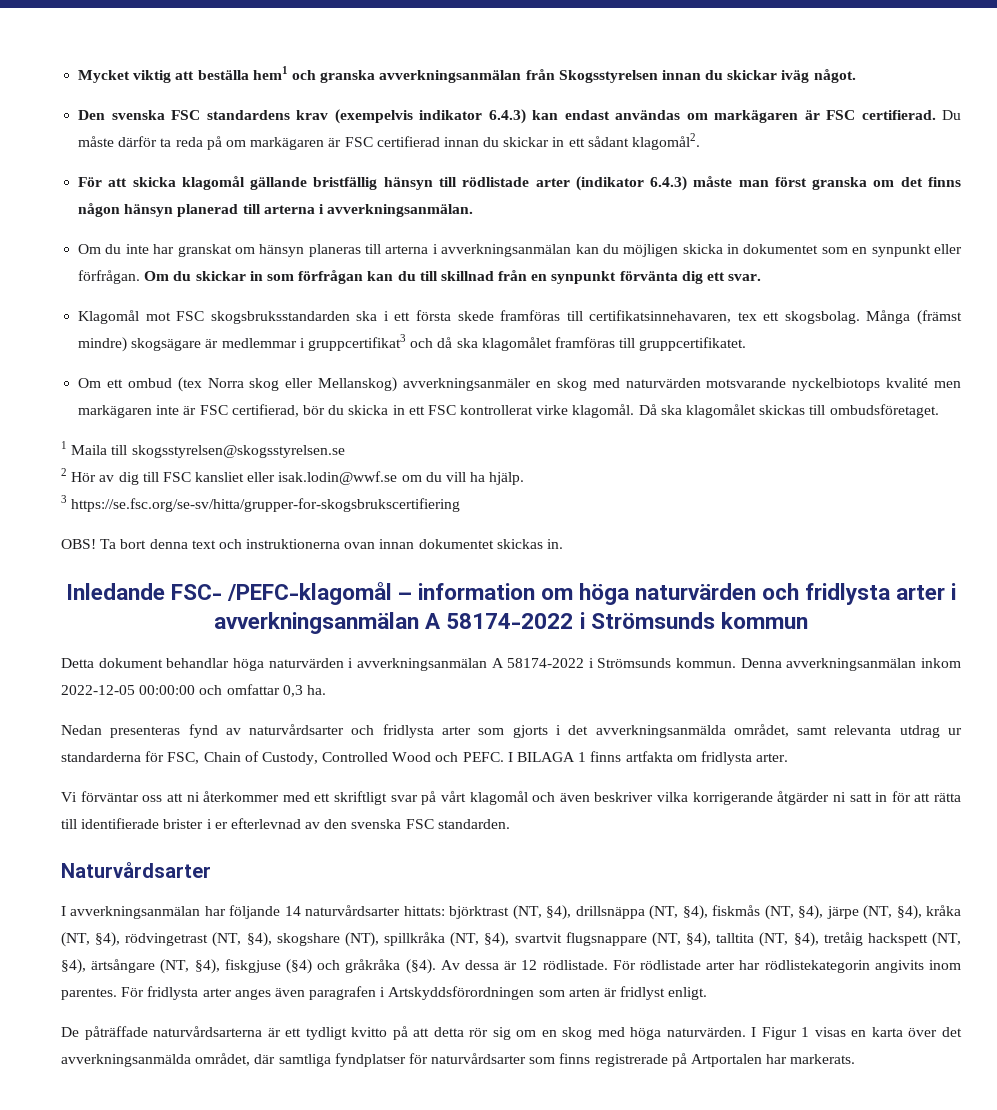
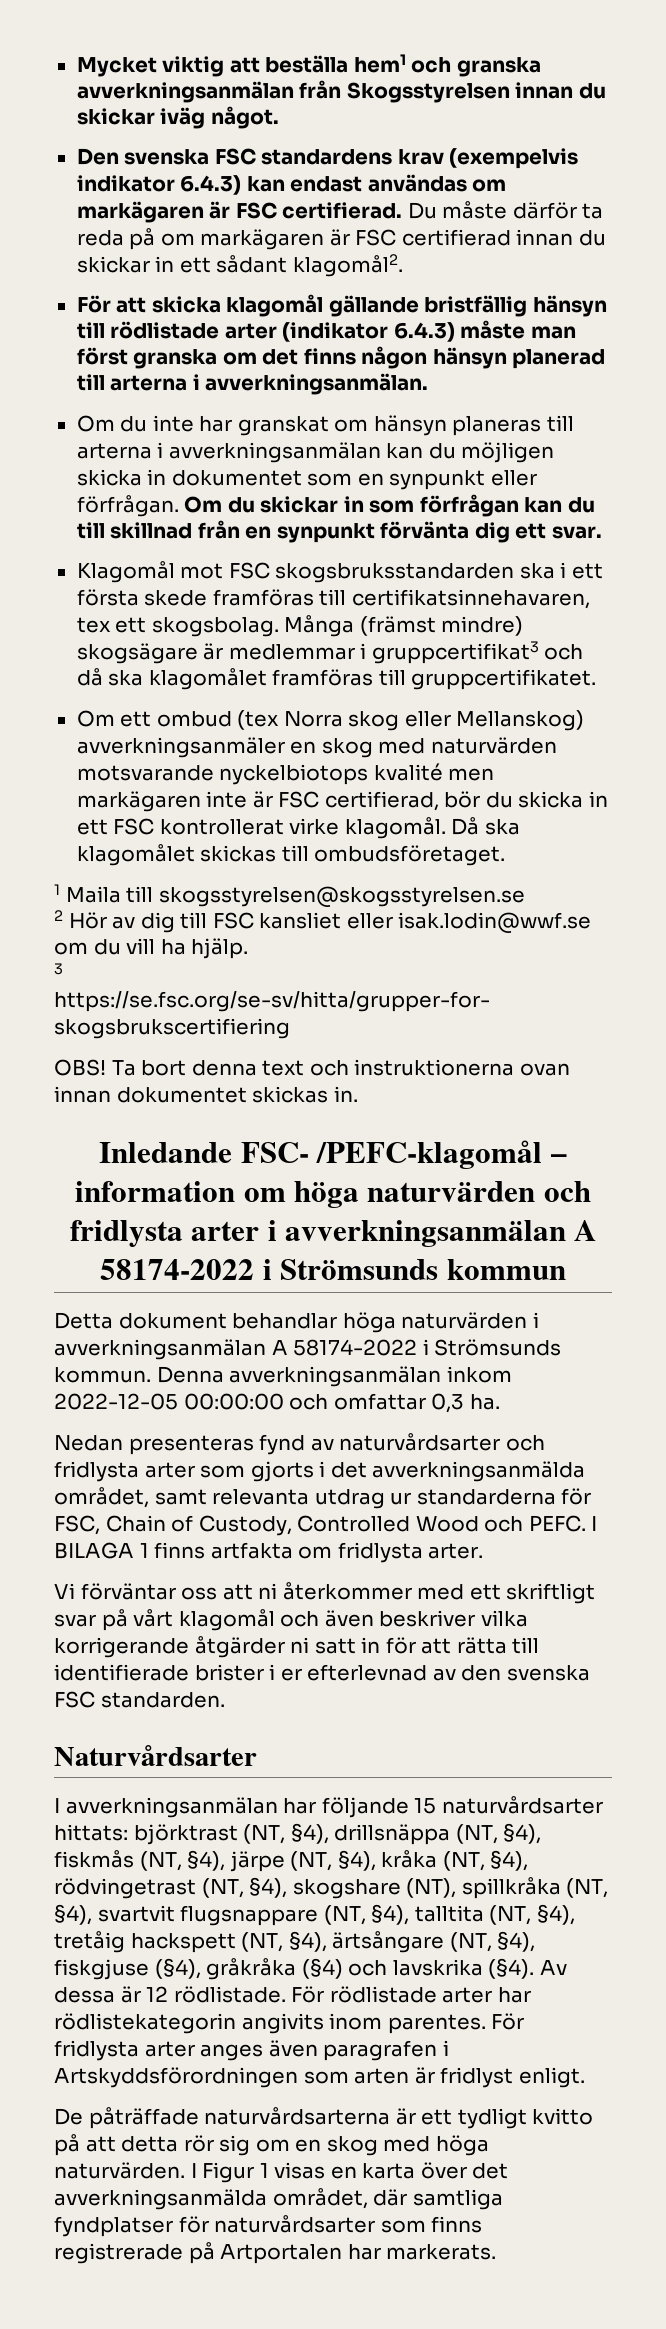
[284,906,301,916] 14 -> [414,1798,437,1814] 15
(281, 966) none -> [154,1958,297,1980] (§4), gråkråka
[345,959,401,973] gråkråka -> [392,1959,483,1976] lavskrika

